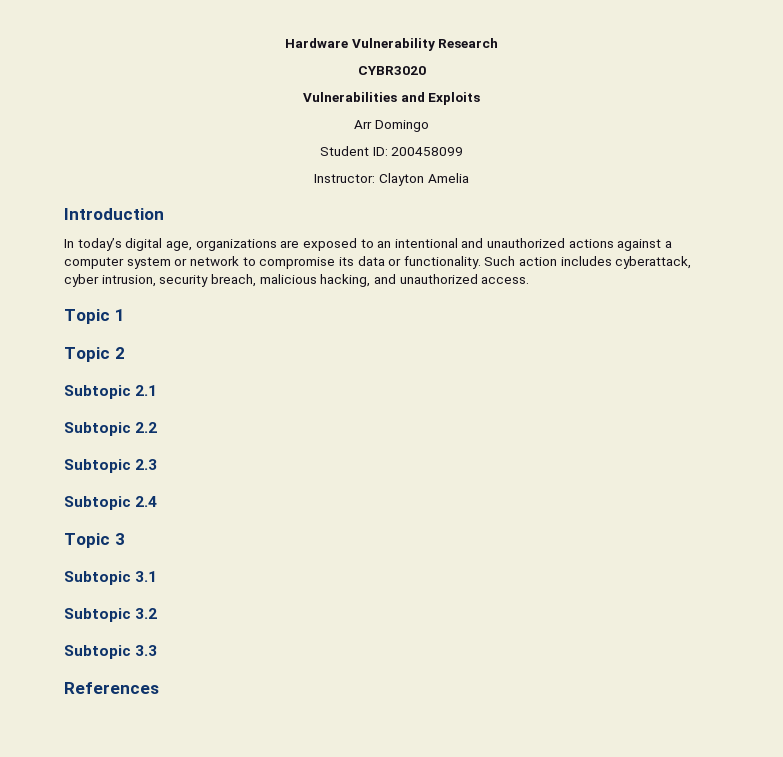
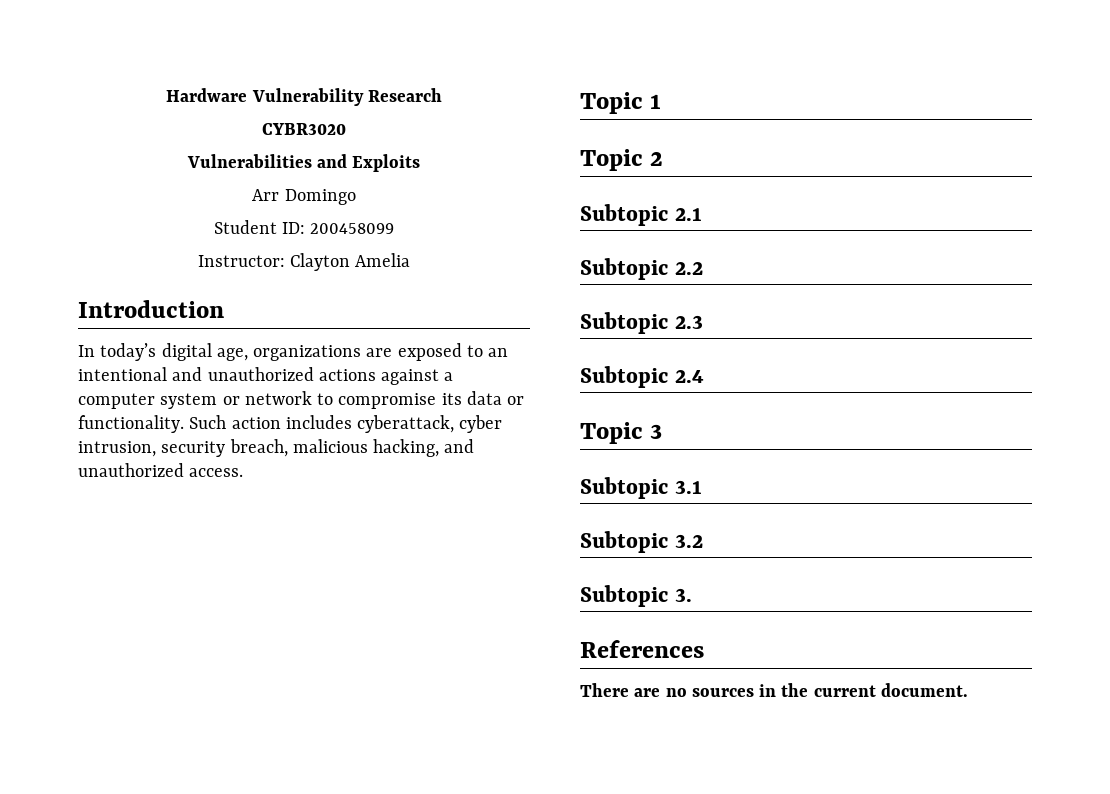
[135,645,158,656] 3.3 -> [674,588,692,602] 3.
(159, 688) none -> [580,683,968,697] // There are no sources in the current document.

